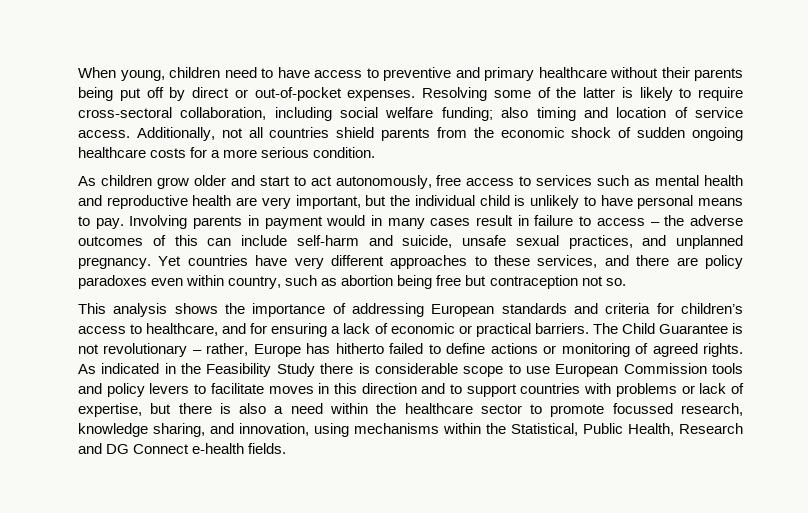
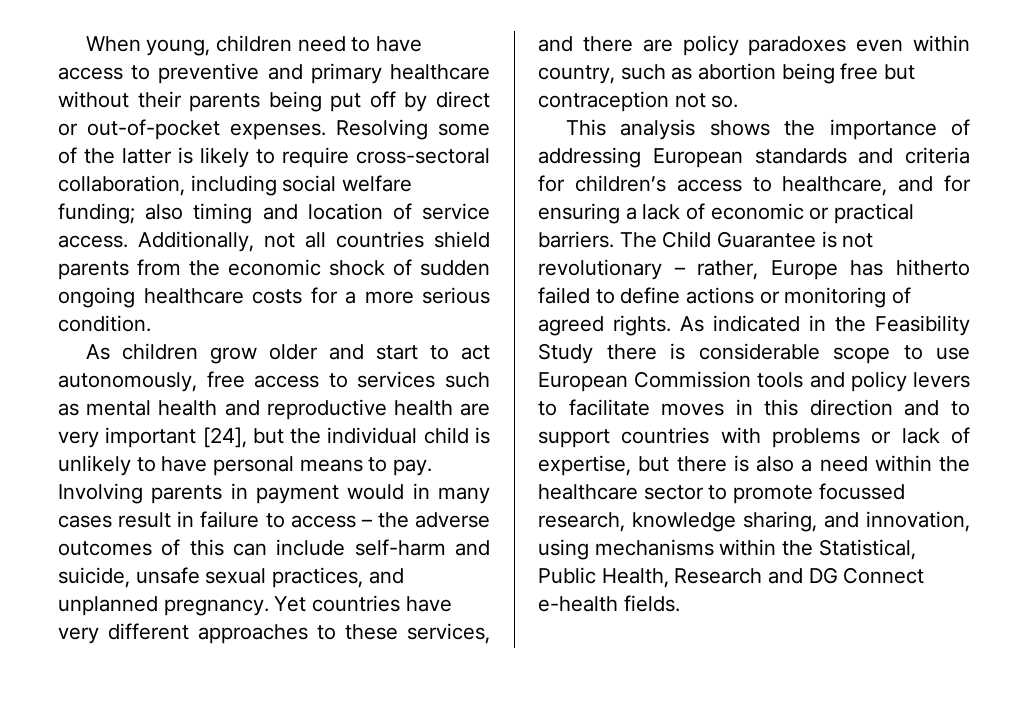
[295,195,361,209] important, -> [105,427,247,448] important [24],

